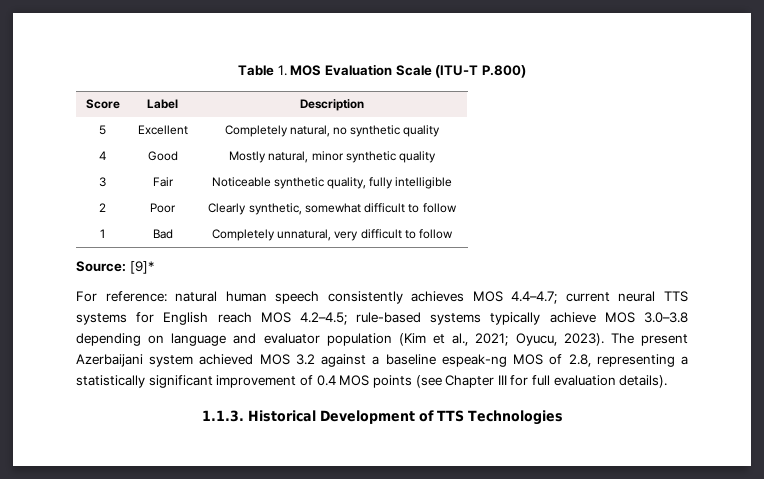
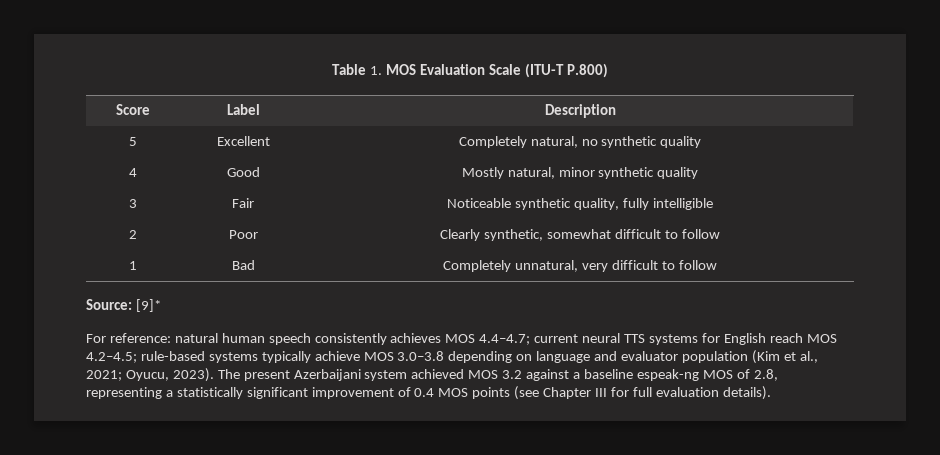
[201,410,563,425] // 1.1.3. Historical Development of TTS Technologies -> (771, 393) none

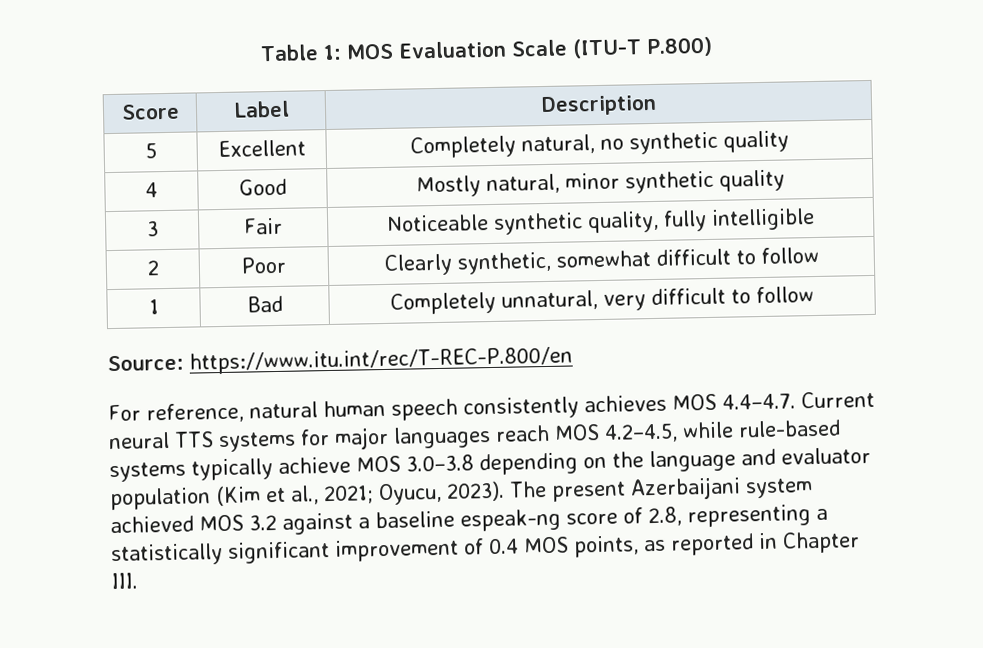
[370,66,383,75] 1. -> [322,44,342,61] 1:
[135,299,161,312] [9]* -> [189,346,573,375] https://www.itu.int/rec/T-REC-P.800/en
[109,333,171,343] reference: -> [145,402,244,424] reference,
[479,334,579,345] 4.4–4.7; current -> [721,390,875,410] 4.4–4.7. Current
[723,333,837,345] [86,352,137,363] English reach MOS 4.2–4.5; -> [334,421,734,450] major languages reach MOS 4.2–4.5, while
(533, 357) none -> [612,451,644,468] the
[702,370,733,379] MOS -> [566,512,618,525] score
[472,386,771,400] points (see Chapter III for full evaluation details). -> [573,531,860,558] [111,572,138,590] points, as reported in Chapter III.

